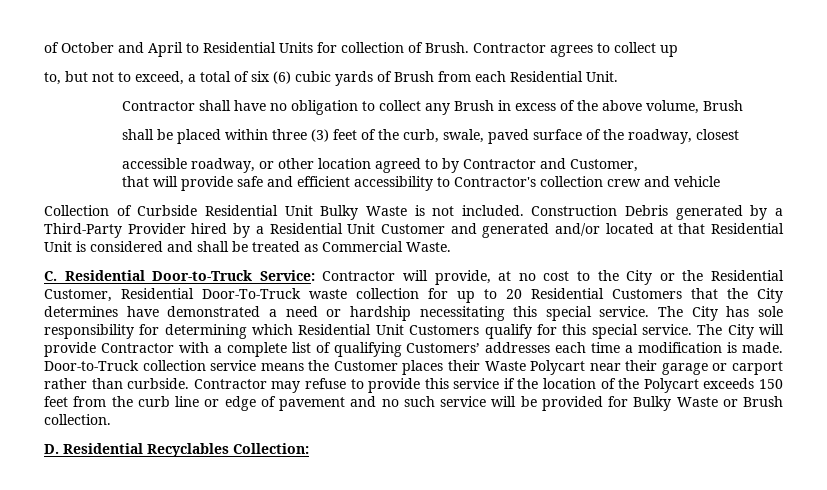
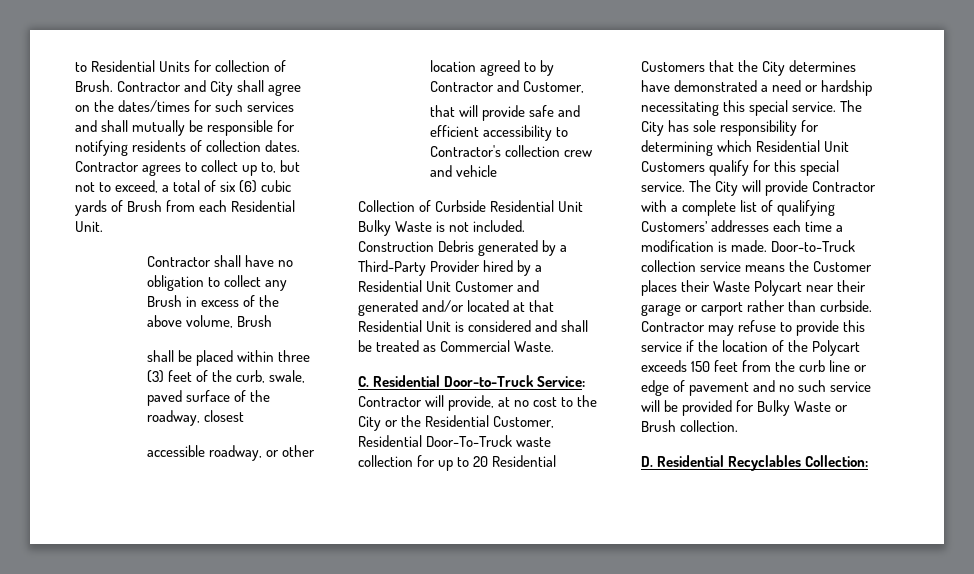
[44,42,183,57] of October and April -> (75, 67) none
(546, 48) none -> [184,80,302,96] [75,100,295,112] [75,120,296,136] [75,140,301,156] [75,161,139,172] and City shall agree on the dates/times for such services and shall mutually be responsible for notifying residents of collection dates. Contractor
(678, 51) // -> (258, 170) none

